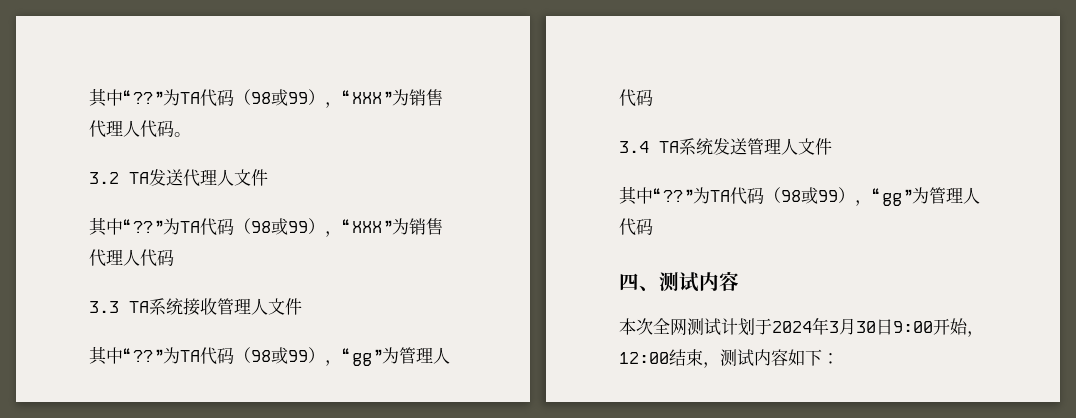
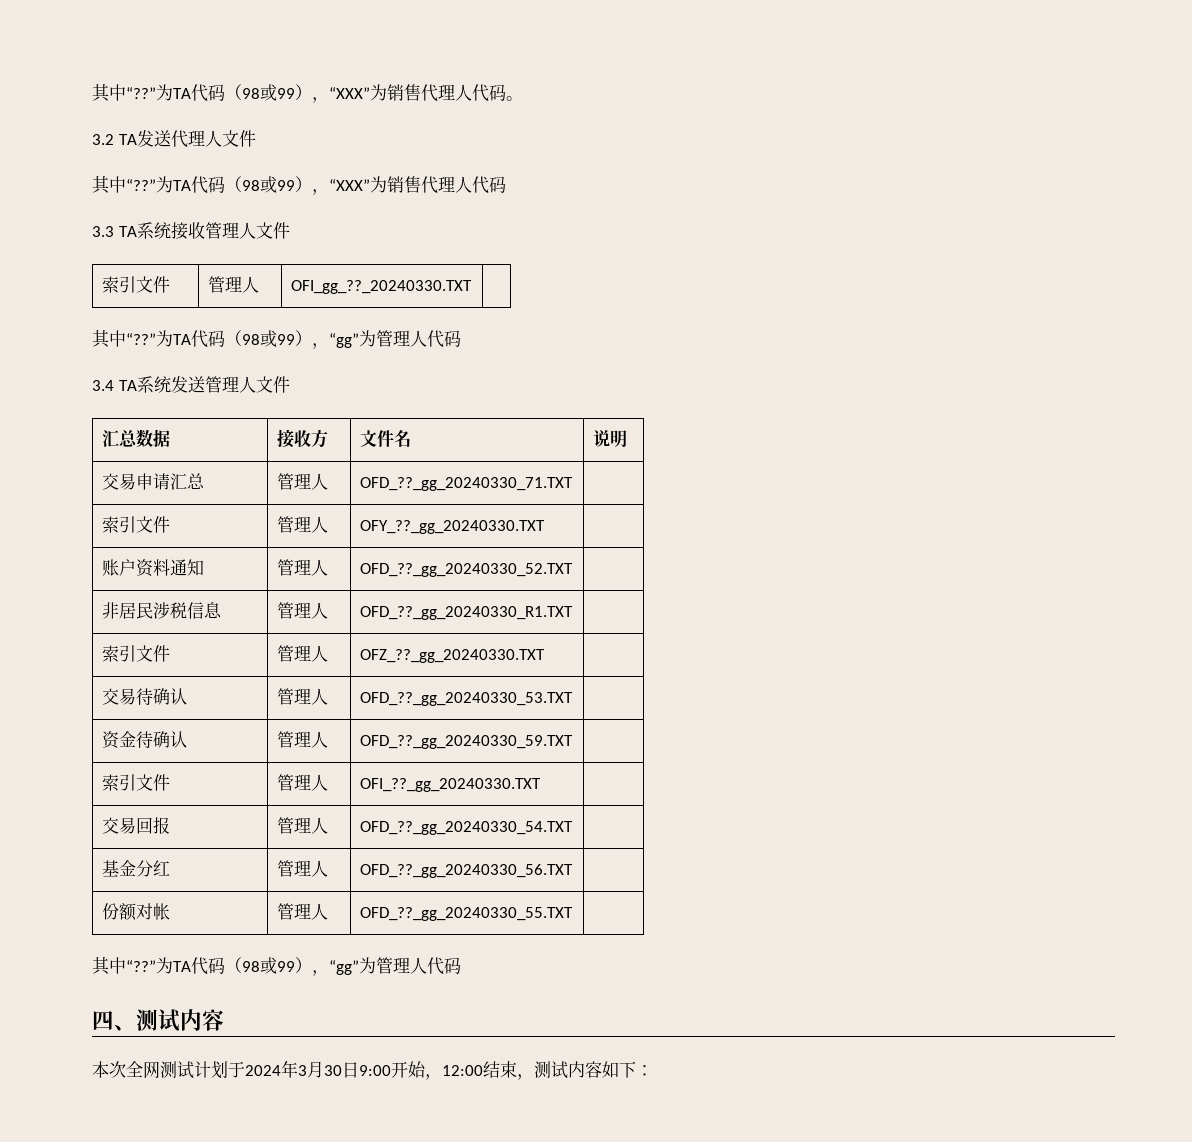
(302, 306) none -> [101,276,170,293] [207,276,259,293] [290,280,472,294] // 索引文件 | 管理人 | OFI_gg_??_20240330.TXT |
(832, 146) none -> [101,429,170,448] [276,429,328,448] [359,430,411,447] [592,430,627,447] [101,473,205,490] [276,473,328,490] [359,477,573,491] [101,516,170,533] [276,516,328,533] [359,520,545,534] [101,559,204,577] [276,559,328,576] [359,563,573,577] [101,602,222,619] [276,602,328,619] [359,606,573,620] [101,645,170,662] [276,645,328,662] [359,649,545,663] [101,688,187,705] [276,688,328,705] [359,692,573,706] [101,731,187,749] [276,731,328,748] [359,735,573,749] [101,774,170,791] [276,774,328,791] [359,778,541,792] [101,817,170,834] [276,817,328,834] [359,821,573,835] [101,860,170,877] [276,860,328,877] [359,864,573,878] [101,903,170,921] [276,903,328,920] [359,907,573,921] // 汇总数据 | 接收方 | 文件名 | 说明 // 交易申请汇总 | 管理人 | OFD_??_gg_20240330_71.TXT | // 索引文件 | 管理人 | OFY_??_gg_20240330.TXT | // 账户资料通知 | 管理人 | OFD_??_gg_20240330_52.TXT | // 非居民涉税信息 | 管理人 | OFD_??_gg_20240330_R1.TXT | // 索引文件 | 管理人 | OFZ_??_gg_20240330.TXT | // 交易待确认 | 管理人 | OFD_??_gg_20240330_53.TXT | // 资金待确认 | 管理人 | OFD_??_gg_20240330_59.TXT | // 索引文件 | 管理人 | OFI_??_gg_20240330.TXT | // 交易回报 | 管理人 | OFD_??_gg_20240330_54.TXT | // 基金分红 | 管理人 | OFD_??_gg_20240330_56.TXT | // 份额对帐 | 管理人 | OFD_??_gg_20240330_55.TXT |

